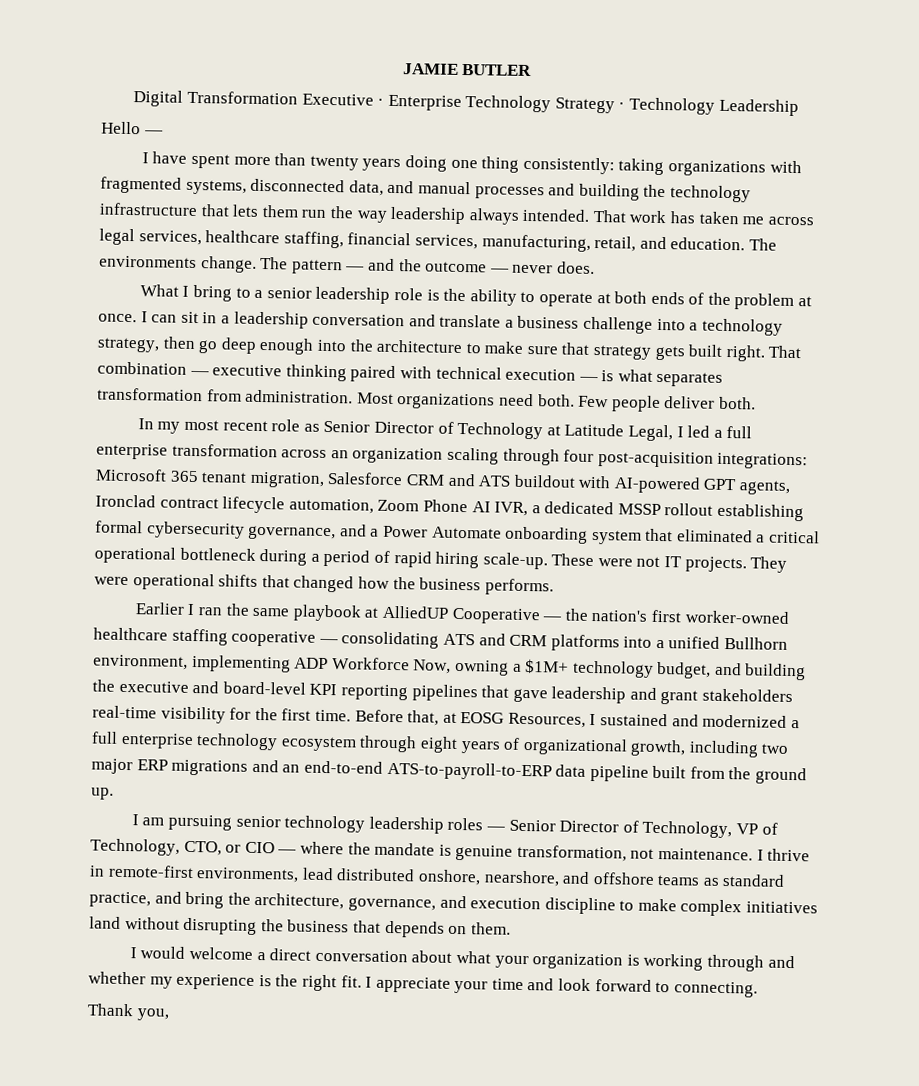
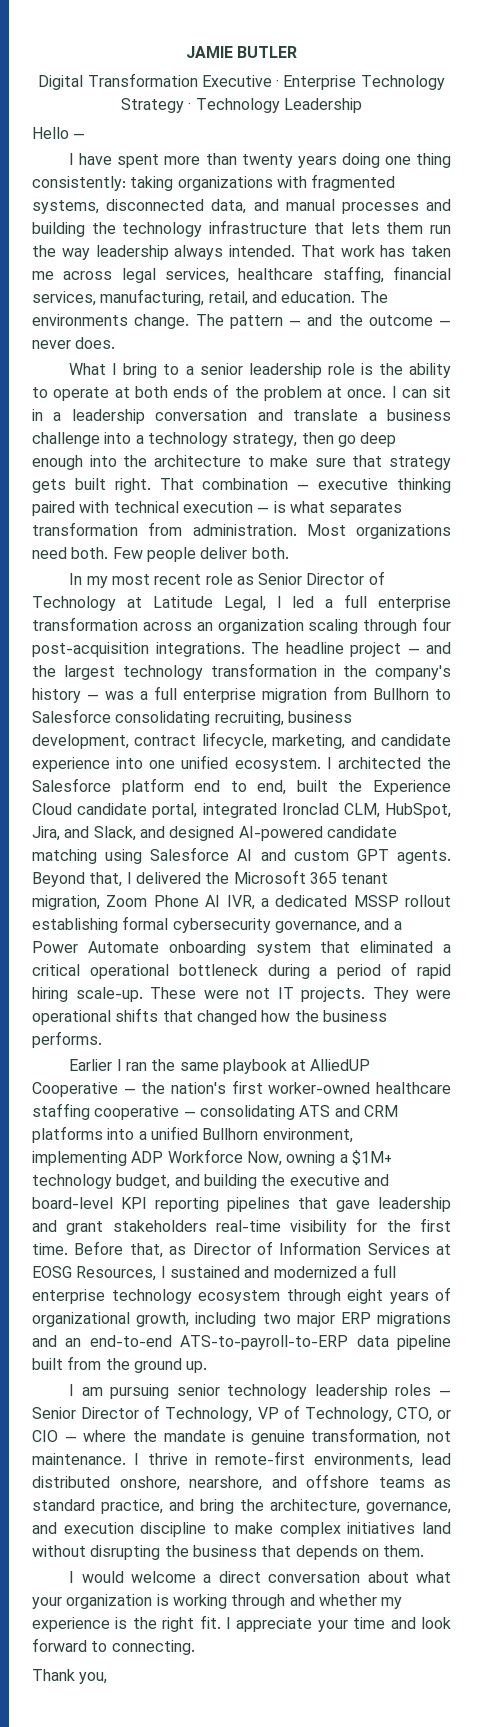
[717,452,809,470] [95,468,791,495] [95,494,374,514] integrations: Microsoft 365 tenant migration, Salesforce CRM and ATS buildout with AI-powered GPT agents, Ironclad contract lifecycle automation, -> [155,642,451,657] [32,663,451,680] [32,686,451,703] [32,709,352,726] [32,732,452,749] [32,755,452,772] [32,778,451,795] [32,803,452,818] [32,826,397,841] [32,847,452,864] [32,870,389,887] [32,895,100,910] integrations. The headline project — and the largest technology transformation in the company's history — was a full enterprise migration from Bullhorn to Salesforce consolidating recruiting, business development, contract lifecycle, marketing, and candidate experience into one unified ecosystem. I architected the Salesforce platform end to end, built the Experience Cloud candidate portal, integrated Ironclad CLM, HubSpot, Jira, and Slack, and designed AI-powered candidate matching using Salesforce AI and custom GPT agents. Beyond that, I delivered the Microsoft 365 tenant migration,
(440, 718) none -> [169,1241,430,1255] as Director of Information Services

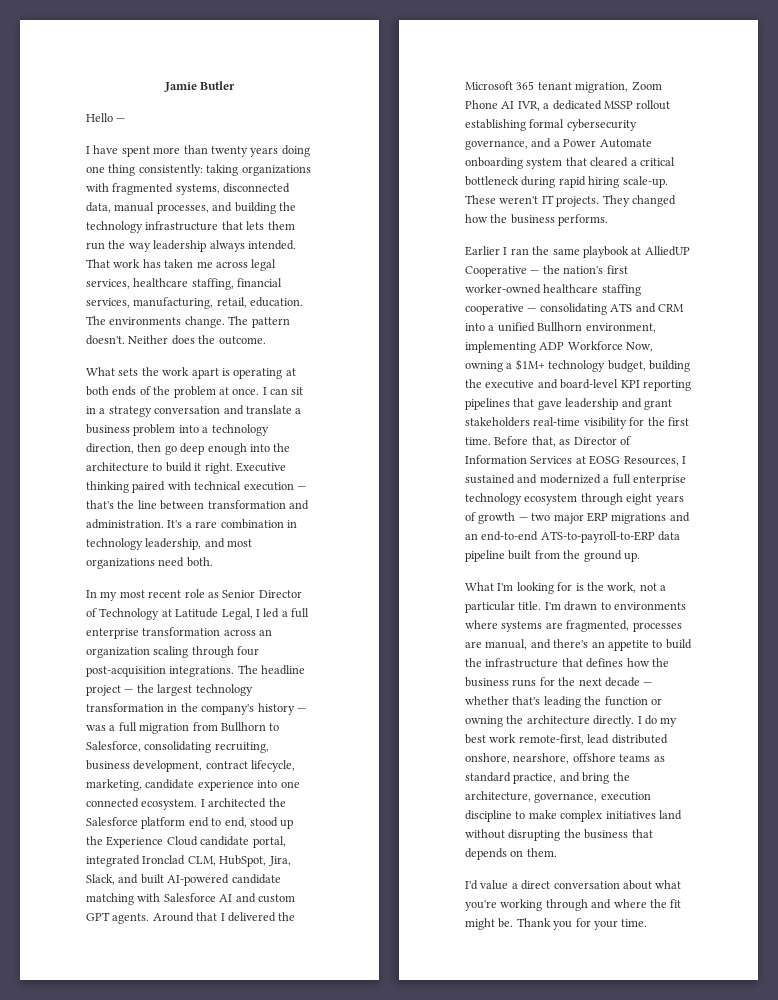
[185,46,298,58] [38,73,445,90] [121,98,362,113] JAMIE BUTLER // Digital Transformation Executive · Enterprise Technology Strategy · Technology Leadership -> [163,81,236,92] Jamie Butler
[253,199,419,214] and manual processes -> [114,202,209,214] manual processes,
[251,291,277,303] and -> (247, 302) none
[289,314,451,326] [32,337,116,349] [69,363,451,378] [32,387,110,401] — and the outcome — never does. // What I bring to a senior leadership role is the ability to operate -> [86,335,266,345] [86,367,283,379] doesn't. Neither does the outcome. // What sets the work apart is operating
[71,409,145,424] leadership -> [108,406,152,417] strategy
[32,432,100,447] challenge -> [133,424,176,436] problem
[232,433,298,447] strategy, -> [86,443,134,454] direction,
[270,455,451,470] [32,478,389,493] make sure that strategy gets built right. That combination — executive -> [165,462,286,474] build it right. Executive
[273,501,403,516] [32,522,346,536] is what separates transformation from administration. Most -> [86,500,309,510] [86,519,297,529] [86,538,253,550] that's the line between transformation and administration. It's a rare combination in technology leadership, and most
[112,547,289,562] Few people deliver both. -> (213, 562) none
[426,642,451,654] and -> (134, 691) none
[183,688,256,703] enterprise -> (137, 727) none
[32,709,111,723] Salesforce -> [86,741,141,752] Salesforce,
[350,734,376,746] and -> (142, 785) none
[181,755,229,769] unified -> [86,798,139,808] connected
[296,780,328,792] built -> [249,817,294,829] stood up
[64,826,90,838] and -> (291, 861) none
[169,826,235,841] designed -> [140,874,164,884] built
[105,849,143,864] using -> [137,893,161,902] with
[32,872,123,887] Beyond that, -> [152,912,218,922] Around that
[360,941,434,953] eliminated -> [590,157,629,167] cleared
[89,964,169,979] operational -> (675, 161) none
[319,962,408,979] a period of -> (556, 182) none
[203,988,270,999] were not -> [499,196,539,204] weren't
[416,990,451,999] [32,1008,193,1025] were operational shifts that -> (630, 201) none
[32,1126,103,1143] platforms -> (684, 308) none
[174,1174,200,1186] and -> (646, 366) none
[32,1312,257,1327] organizational growth, including -> [478,512,528,524] growth —
[69,1384,451,1399] [32,1405,451,1422] [32,1428,451,1445] [32,1451,413,1468] I am pursuing senior technology leadership roles — Senior Director of Technology, VP of Technology, CTO, or CIO — where the mandate is genuine transformation, not maintenance. I thrive in remote-first environments, -> [465,582,666,594] [465,601,686,613] [465,620,682,632] [465,639,692,651] [465,658,669,668] [465,677,653,687] [465,696,662,708] [465,715,678,727] [465,734,584,745] What I'm looking for is the work, not a particular title. I'm drawn to environments where systems are fragmented, processes are manual, and there's an appetite to build the infrastructure that defines how the business runs for the next decade — whether that's leading the function or owning the architecture directly. I do my best work remote-first,
[271,1476,297,1488] and -> (570, 758) none
[32,1522,57,1534] and -> (598, 798) none
[69,1571,197,1583] I would welcome -> [465,880,509,890] I'd value
[32,1594,403,1609] [32,1615,451,1632] [32,1638,195,1655] [32,1669,108,1684] your organization is working through and whether my experience is the right fit. I appreciate your time and look forward to connecting. // Thank you, -> [465,899,682,911] [465,918,648,930] you're working through and where the fit might be. Thank you for your time.

